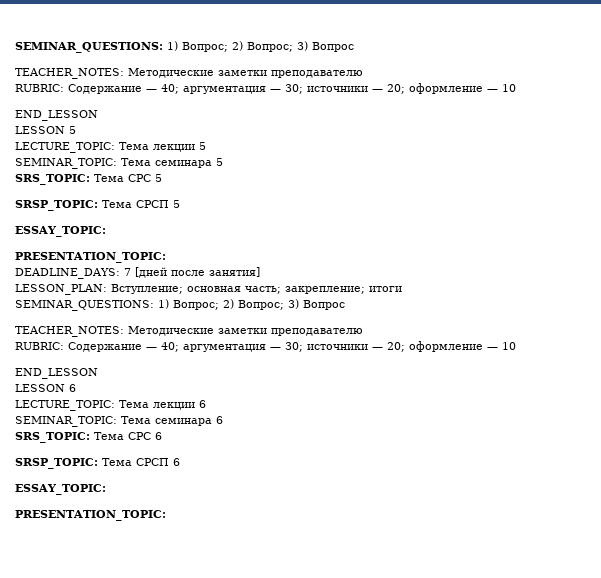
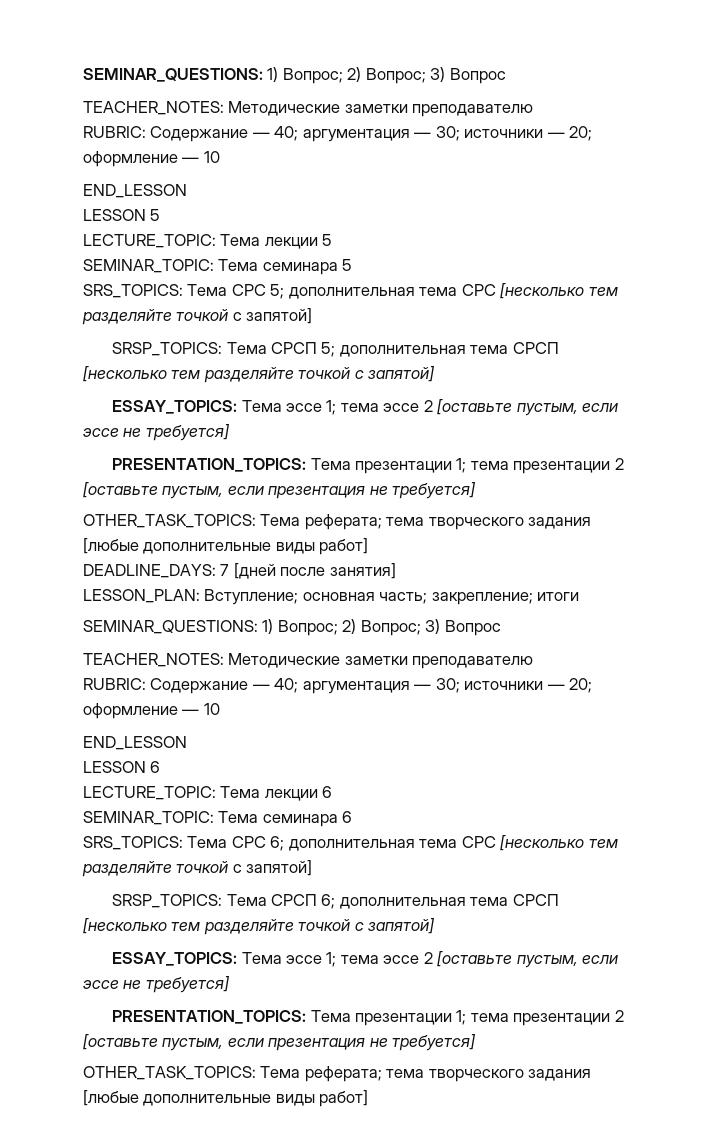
[15,174,162,185] [15,200,180,211] [15,226,106,237] [15,252,166,263] SRS_TOPIC: Тема СРС 5 // SRSP_TOPIC: Тема СРСП 5 // ESSAY_TOPIC: // PRESENTATION_TOPIC: -> [83,283,618,299] [82,308,313,325] [112,342,559,357] [83,366,436,383] [112,399,619,416] [83,424,230,441] [112,458,624,474] [83,482,477,499] [83,514,592,530] [83,538,369,555] SRS_TOPICS: Тема СРС 5; дополнительная тема СРС [несколько тем разделяйте точкой с запятой] // SRSP_TOPICS: Тема СРСП 5; дополнительная тема СРСП [несколько тем разделяйте точкой с запятой] // ESSAY_TOPICS: Тема эссе 1; тема эссе 2 [оставьте пустым, если эссе не требуется] // PRESENTATION_TOPICS: Тема презентации 1; тема презентации 2 [оставьте пустым, если презентация не требуется] // OTHER_TASK_TOPICS: Тема реферата; тема творческого задания [любые дополнительные виды работ]
[15,432,162,443] [15,458,180,469] [15,484,106,495] [15,510,166,521] SRS_TOPIC: Тема СРС 6 // SRSP_TOPIC: Тема СРСП 6 // ESSAY_TOPIC: // PRESENTATION_TOPIC: -> [83,835,618,851] [82,860,313,877] [112,894,559,909] [83,918,436,935] [112,951,619,968] [83,976,230,993] [112,1010,624,1026] [83,1034,477,1051] [83,1066,592,1082] [83,1090,369,1107] SRS_TOPICS: Тема СРС 6; дополнительная тема СРС [несколько тем разделяйте точкой с запятой] // SRSP_TOPICS: Тема СРСП 6; дополнительная тема СРСП [несколько тем разделяйте точкой с запятой] // ESSAY_TOPICS: Тема эссе 1; тема эссе 2 [оставьте пустым, если эссе не требуется] // PRESENTATION_TOPICS: Тема презентации 1; тема презентации 2 [оставьте пустым, если презентация не требуется] // OTHER_TASK_TOPICS: Тема реферата; тема творческого задания [любые дополнительные виды работ]

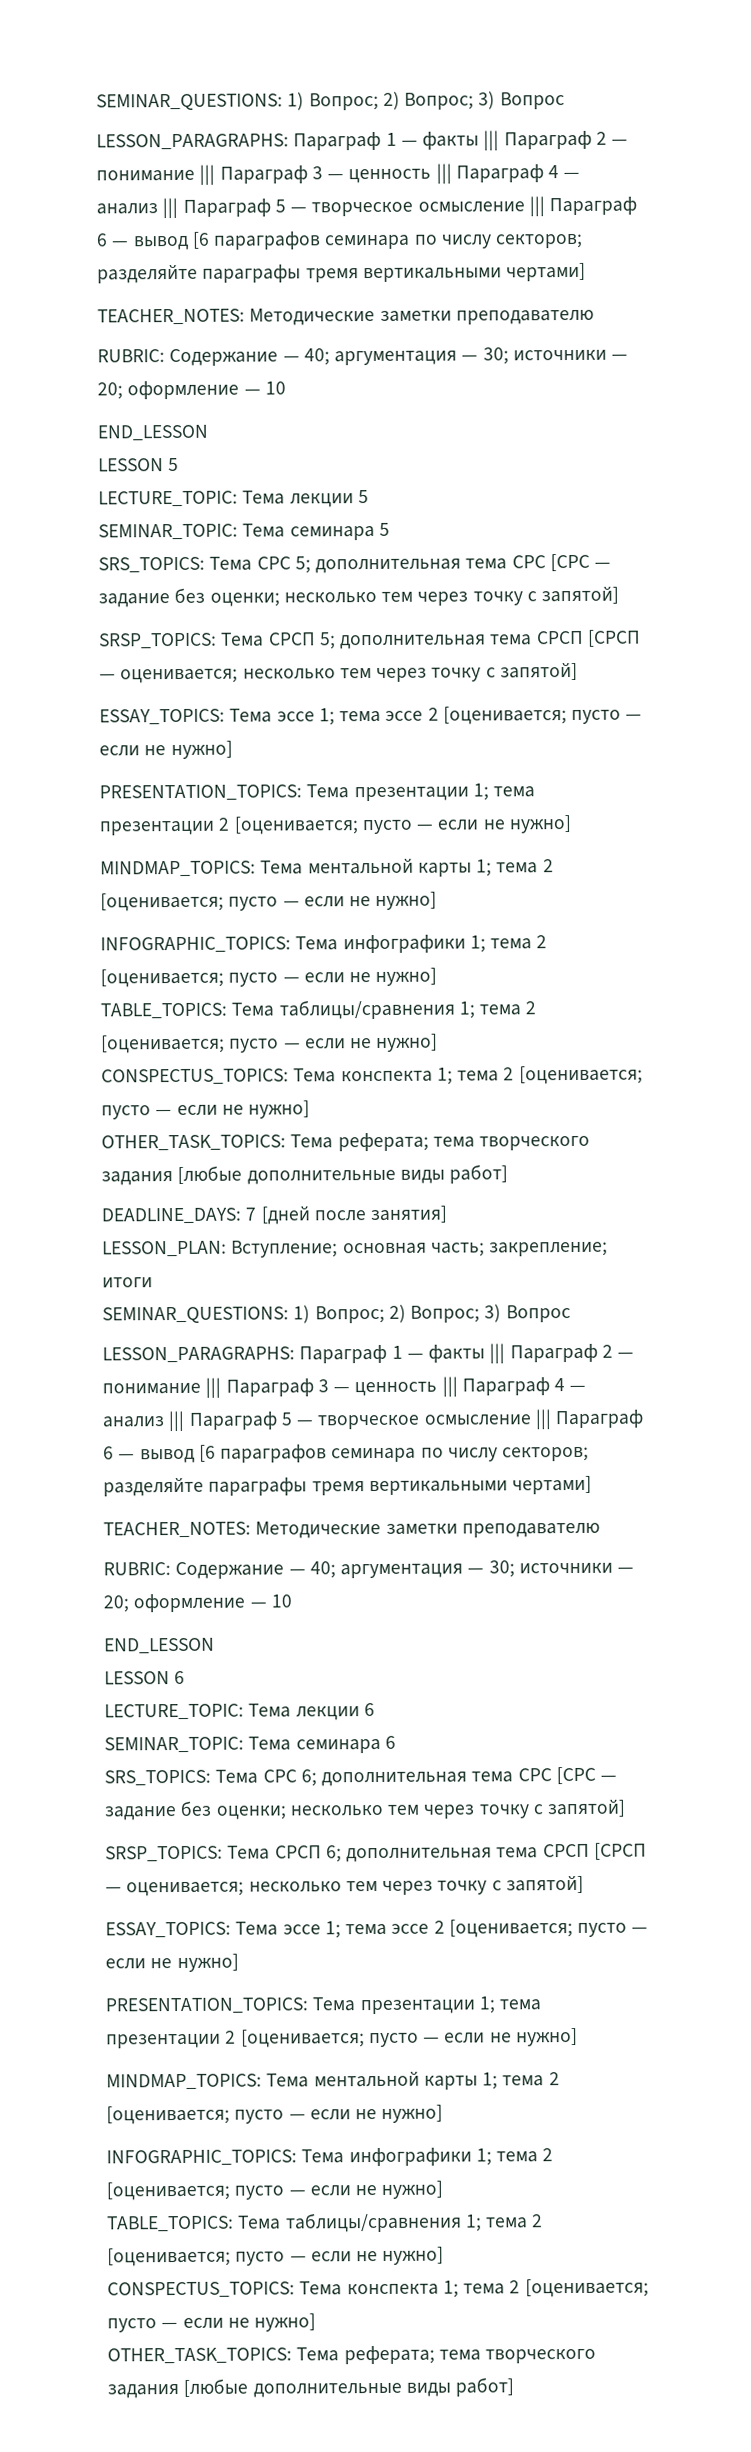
[83,67,506,84] SEMINAR_QUESTIONS: 1) Вопрос; 2) Вопрос; 3) Вопрос -> [96,91,565,111] [96,130,629,151] [96,163,581,185] [96,196,638,219] [96,231,584,251] [97,262,587,284] SEMINAR_QUESTIONS: 1) Вопрос; 2) Вопрос; 3) Вопрос // LESSON_PARAGRAPHS: Параграф 1 — факты ||| Параграф 2 — понимание ||| Параграф 3 — ценность ||| Параграф 4 — анализ ||| Параграф 5 — творческое осмысление ||| Параграф 6 — вывод [6 параграфов семинара по числу секторов; разделяйте параграфы тремя вертикальными чертами]
[500,283,618,299] [82,309,229,325] [несколько тем разделяйте точкой -> [549,553,612,572] [98,587,523,608] [СРС — задание без оценки; несколько тем через точку
[83,366,436,383] [112,399,619,416] [83,424,230,441] [112,458,624,474] [83,482,477,499] [несколько тем разделяйте точкой с запятой] // ESSAY_TOPICS: Тема эссе 1; тема эссе 2 [оставьте пустым, если эссе не требуется] // PRESENTATION_TOPICS: Тема презентации 1; тема презентации 2 [оставьте пустым, если презентация не требуется] -> [586,629,641,647] [99,661,578,684] [99,706,643,726] [99,740,233,760] [99,783,536,802] [99,815,572,836] [100,857,554,878] [100,891,438,912] [100,934,548,954] [100,967,438,988] [100,999,537,1020] [101,1033,439,1054] [101,1065,643,1086] [101,1100,311,1120] [СРСП — оценивается; несколько тем через точку с запятой] // ESSAY_TOPICS: Тема эссе 1; тема эссе 2 [оценивается; пусто — если не нужно] // PRESENTATION_TOPICS: Тема презентации 1; тема презентации 2 [оценивается; пусто — если не нужно] // MINDMAP_TOPICS: Тема ментальной карты 1; тема 2 [оценивается; пусто — если не нужно] // INFOGRAPHIC_TOPICS: Тема инфографики 1; тема 2 [оценивается; пусто — если не нужно] // TABLE_TOPICS: Тема таблицы/сравнения 1; тема 2 [оценивается; пусто — если не нужно] // CONSPECTUS_TOPICS: Тема конспекта 1; тема 2 [оценивается; пусто — если не нужно]
(501, 628) none -> [102,1343,635,1364] [102,1376,587,1398] [102,1409,645,1432] [103,1444,590,1464] [103,1475,593,1497] // LESSON_PARAGRAPHS: Параграф 1 — факты ||| Параграф 2 — понимание ||| Параграф 3 — ценность ||| Параграф 4 — анализ ||| Параграф 5 — творческое осмысление ||| Параграф 6 — вывод [6 параграфов семинара по числу секторов; разделяйте параграфы тремя вертикальными чертами]
[500,835,618,851] [82,861,229,877] [несколько тем разделяйте точкой -> [555,1766,618,1785] [104,1800,529,1821] [СРС — задание без оценки; несколько тем через точку
[83,918,436,935] [112,951,619,968] [83,976,230,993] [112,1010,624,1026] [83,1034,477,1051] [несколько тем разделяйте точкой с запятой] // ESSAY_TOPICS: Тема эссе 1; тема эссе 2 [оставьте пустым, если эссе не требуется] // PRESENTATION_TOPICS: Тема презентации 1; тема презентации 2 [оставьте пустым, если презентация не требуется] -> [593,1842,647,1860] [105,1874,584,1897] [105,1919,649,1939] [105,1953,239,1973] [105,1996,542,2015] [106,2027,578,2049] [106,2070,560,2091] [106,2104,444,2125] [106,2147,554,2167] [106,2180,444,2201] [107,2212,544,2233] [107,2246,445,2267] [107,2278,649,2299] [107,2313,317,2333] [СРСП — оценивается; несколько тем через точку с запятой] // ESSAY_TOPICS: Тема эссе 1; тема эссе 2 [оценивается; пусто — если не нужно] // PRESENTATION_TOPICS: Тема презентации 1; тема презентации 2 [оценивается; пусто — если не нужно] // MINDMAP_TOPICS: Тема ментальной карты 1; тема 2 [оценивается; пусто — если не нужно] // INFOGRAPHIC_TOPICS: Тема инфографики 1; тема 2 [оценивается; пусто — если не нужно] // TABLE_TOPICS: Тема таблицы/сравнения 1; тема 2 [оценивается; пусто — если не нужно] // CONSPECTUS_TOPICS: Тема конспекта 1; тема 2 [оценивается; пусто — если не нужно]

